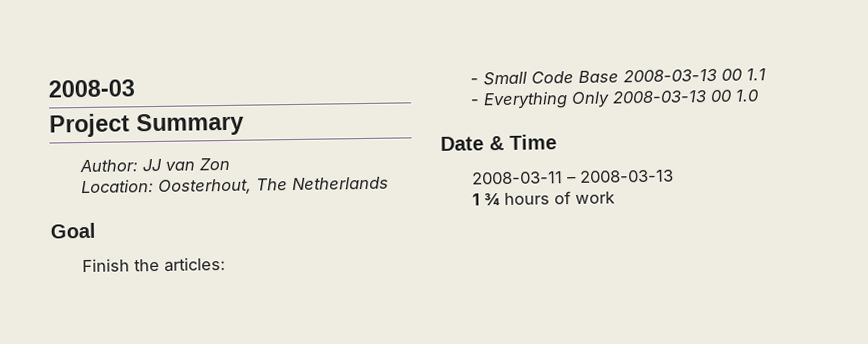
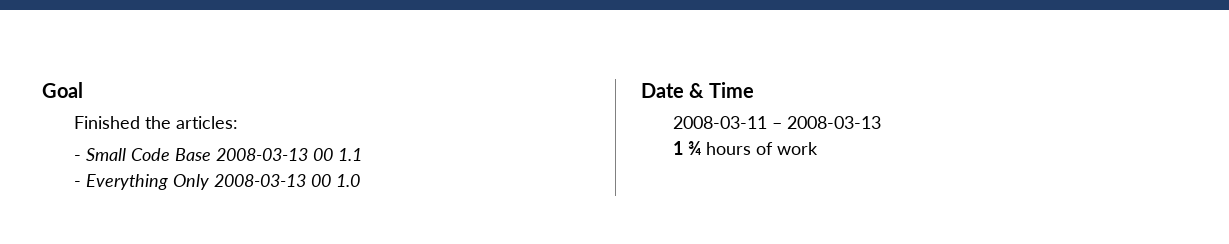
[48,79,135,98] [49,112,244,138] [79,157,231,173] [81,176,390,195] 2008-03 // Project Summary // Author: JJ van Zon // Location: Oosterhout, The Netherlands // -> (42, 90) none
[82,258,131,273] Finish -> [73,116,140,129] Finished

